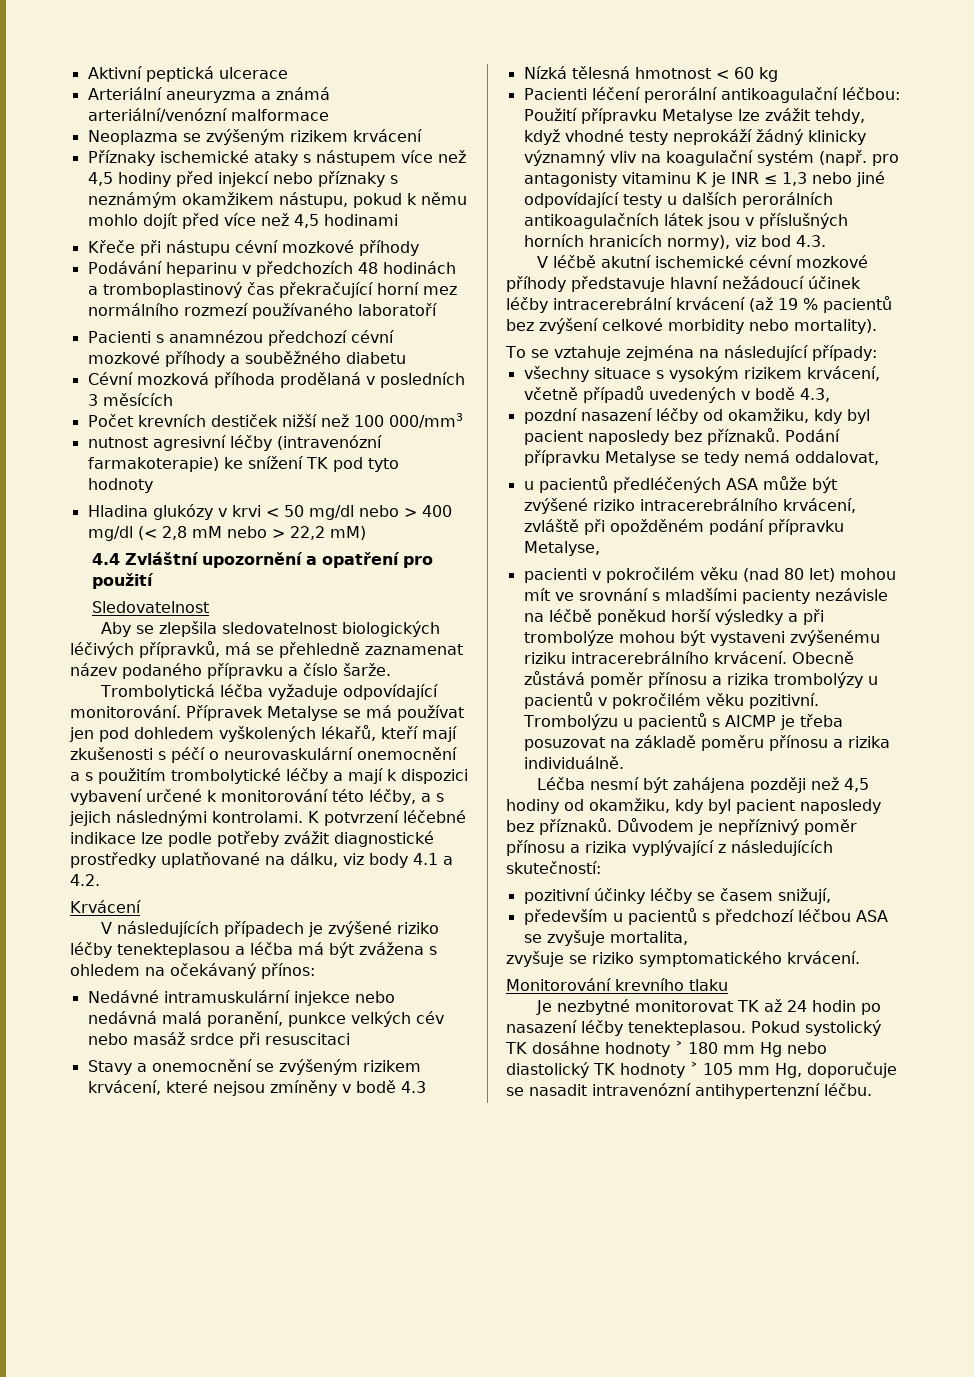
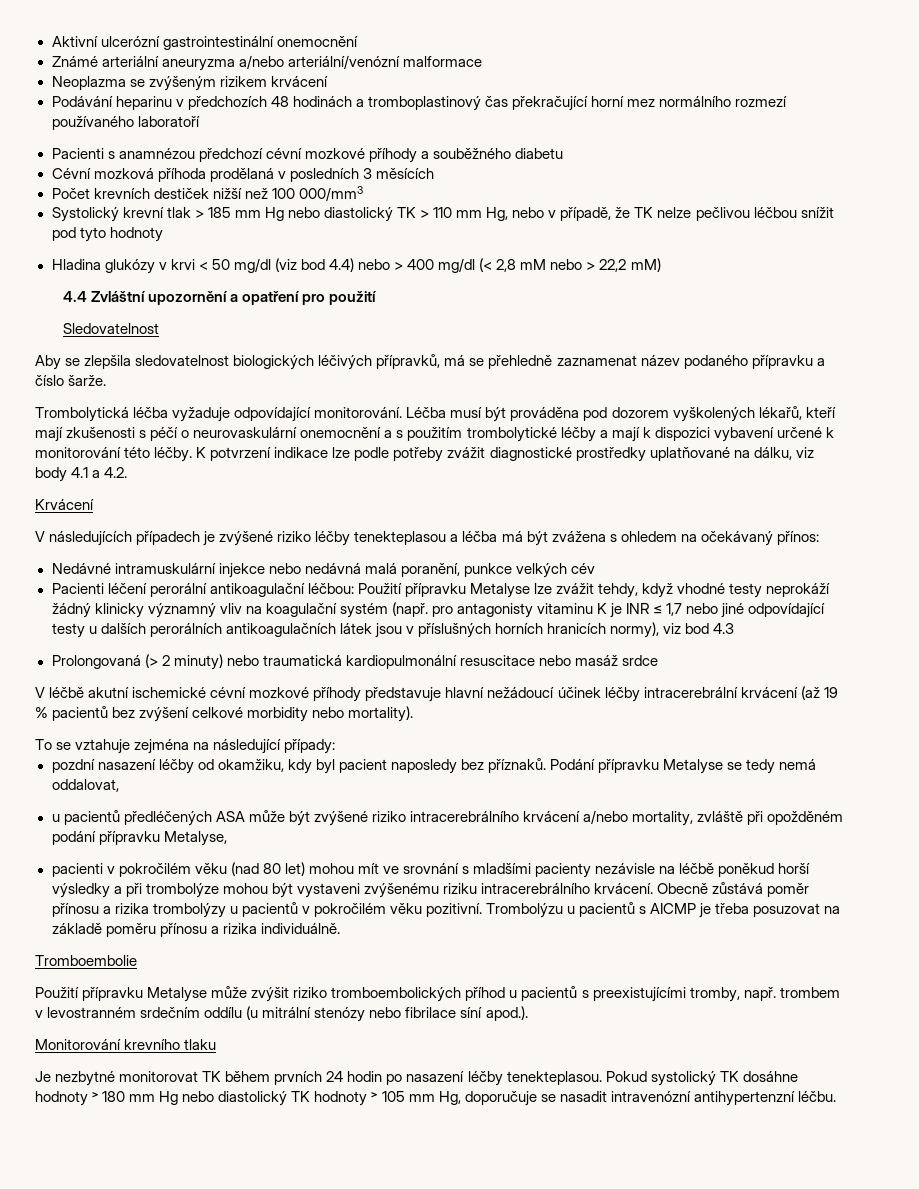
[145,66,288,82] [87,87,330,103] peptická ulcerace // Arteriální aneuryzma a známá -> [100,36,358,50] [51,55,284,71] ulcerózní gastrointestinální onemocnění // Známé arteriální aneuryzma a/nebo
[87,150,466,166] [87,171,398,187] [87,192,467,208] [87,213,398,229] [87,240,419,256] // Příznaky ischemické ataky s nástupem více než 4,5 hodiny před injekcí nebo příznaky s neznámým okamžikem nástupu, pokud k němu mohlo dojít před více než 4,5 hodinami // Křeče při nástupu cévní mozkové příhody -> (328, 81) none
[87,435,382,451] [87,456,328,472] nutnost agresivní léčby (intravenózní farmakoterapie) ke snížení TK -> [51,207,834,222] Systolický krevní tlak > 185 mm Hg nebo diastolický TK > 110 mm Hg, nebo v případě, že TK nelze pečlivou léčbou snížit
(354, 512) none -> [274,258,354,272] (viz bod 4.4)
[186,705,464,721] [69,727,214,742] Přípravek Metalyse se má používat jen pod dohledem -> [406,407,669,422] Léčba musí být prováděna pod dozorem
[369,789,444,805] [69,810,303,826] léčby, a s jejich následnými kontrolami. -> [154,447,193,462] léčby.
[403,810,466,823] léčebné -> (272, 454) none
[87,1032,350,1048] [87,1059,421,1075] [87,1080,426,1096] [523,66,778,82] nebo masáž srdce při resuscitaci // Stavy a onemocnění se zvýšeným rizikem krvácení, které nejsou zmíněny v bodě 4.3 // Nízká tělesná hmotnost < 60 kg -> (595, 568) none
[781,172,807,186] 1,3 -> [666,603,683,616] 1,7
[795,235,826,247] 4.3. -> [713,623,735,634] [51,654,658,670] 4.3 // Prolongovaná (> 2 minuty) nebo traumatická kardiopulmonální resuscitace nebo masáž srdce
[523,366,880,382] [523,386,830,403] // všechny situace s vysokým rizikem krvácení, včetně případů uvedených v bodě 4.3, -> (336, 746) none
[782,498,856,513] krvácení, -> [522,810,694,826] krvácení a/nebo mortality,
[537,777,870,793] [506,798,881,814] [506,818,857,835] [506,840,833,856] [506,861,601,874] [523,888,831,904] [523,908,888,925] [523,930,688,946] [506,951,860,967] Léčba nesmí být zahájena později než 4,5 hodiny od okamžiku, kdy byl pacient naposledy bez příznaků. Důvodem je nepříznivý poměr přínosu a rizika vyplývající z následujících skutečností: // pozitivní účinky léčby se časem snižují, // především u pacientů s předchozí léčbou ASA se zvyšuje mortalita, // zvyšuje se riziko symptomatického krvácení. -> [35,955,137,966] [35,986,840,1002] [35,1006,528,1022] Tromboembolie // Použití přípravku Metalyse může zvýšit riziko tromboembolických příhod u pacientů s preexistujícími tromby, např. trombem v levostranném srdečním oddílu (u mitrální stenózy nebo fibrilace síní apod.).
[764,999,783,1012] až -> [225,1071,323,1085] během prvních

